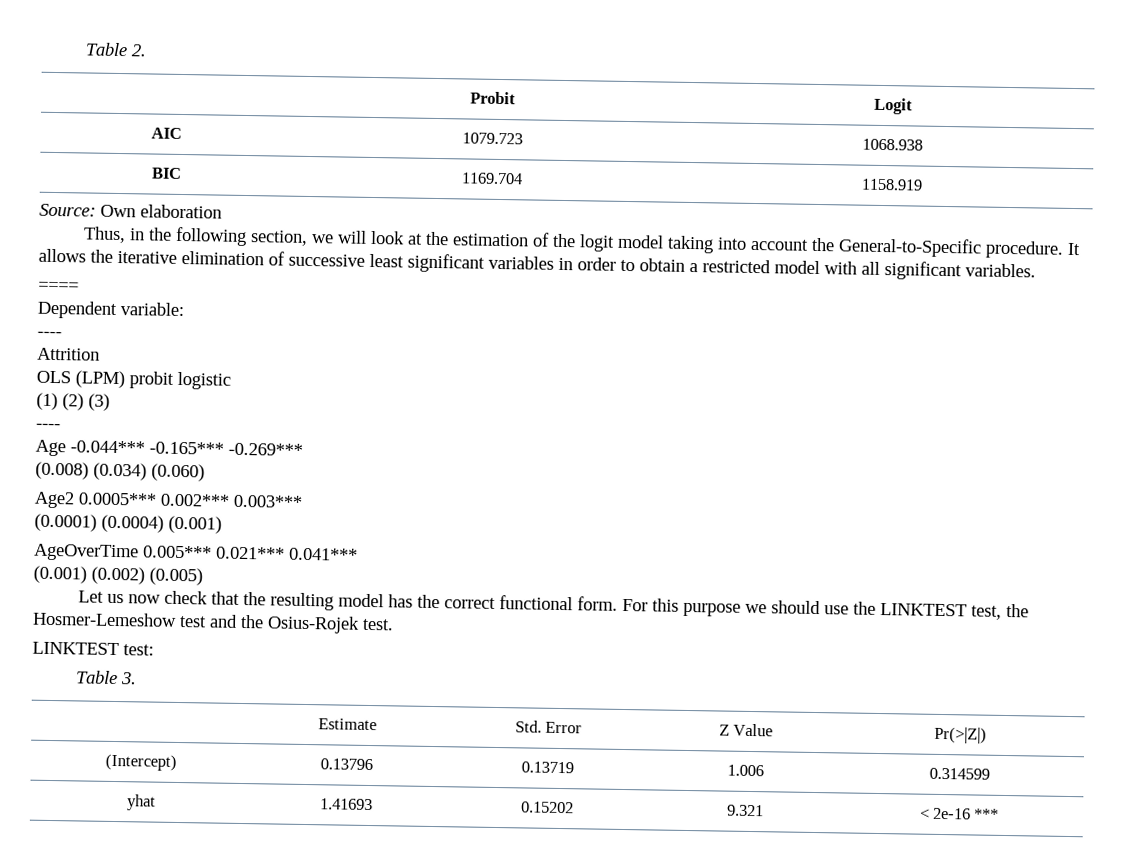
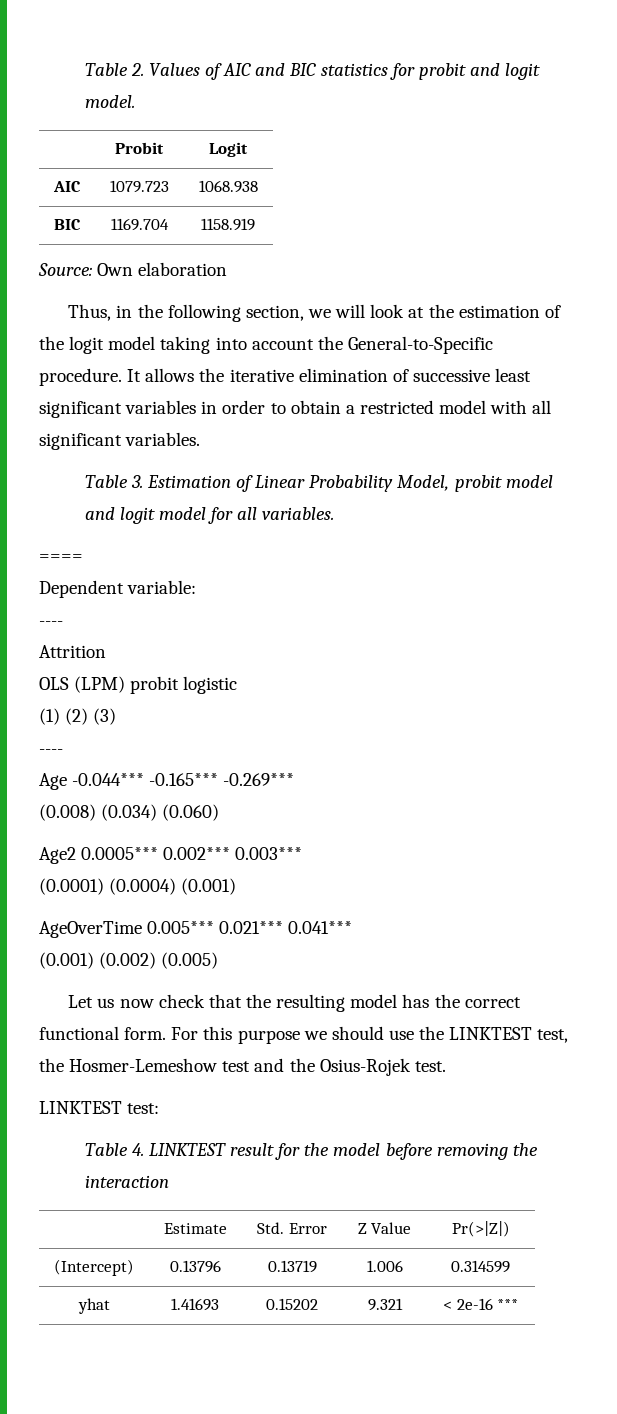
(148, 50) none -> [148,63,541,80] [84,95,135,108] Values of AIC and BIC statistics for probit and logit model.
(1036, 270) none -> [84,475,553,492] [84,507,335,524] // Table 3. Estimation of Linear Probability Model, probit model and logit model for all variables.
[121,672,138,685] 3. -> [131,1143,538,1160] [84,1175,169,1188] 4. LINKTEST result for the model before removing the interaction

